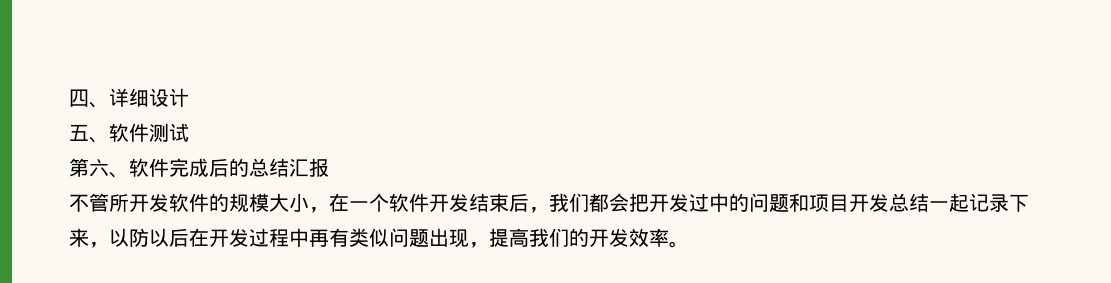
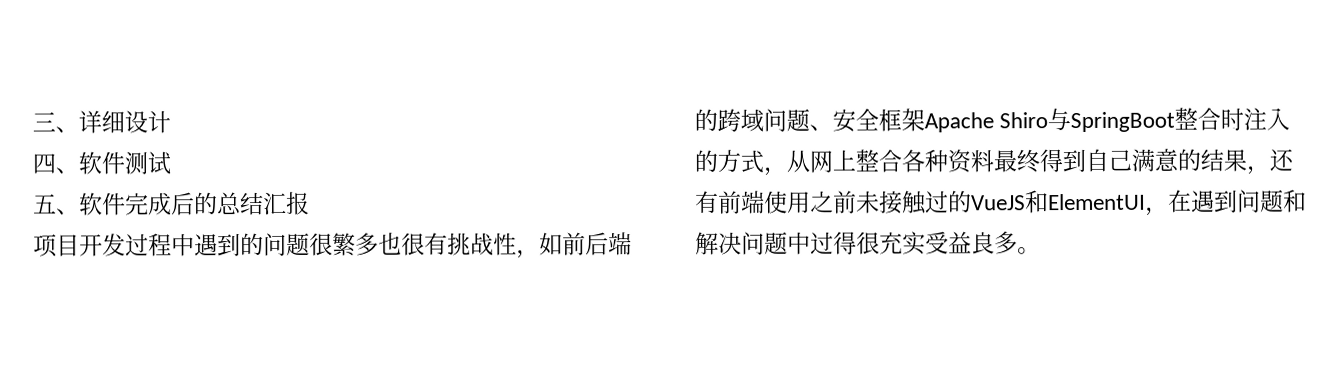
[69,89,89,107] 四 -> [32,111,56,132] 三
[69,124,89,141] 五 -> [32,153,56,174] 四
[69,158,109,177] 第六 -> [33,193,57,214] 五
[69,193,1029,213] [69,228,669,248] 不管所开发软件的规模大小，在一个软件开发结束后，我们都会把开发过中的问题和项目开发总结一起记录下来，以防以后在开发过程中再有类似问题出现，提高我们的开发效率 -> [33,232,632,259] [694,107,1291,133] [694,148,1294,176] [695,189,1307,216] [695,231,1018,256] 项目开发过程中遇到的问题很繁多也很有挑战性，如前后端的跨域问题、安全框架Apache Shiro与SpringBoot整合时注入的方式，从网上整合各种资料最终得到自己满意的结果，还有前端使用之前未接触过的VueJS和ElementUI，在遇到问题和解决问题中过得很充实受益良多

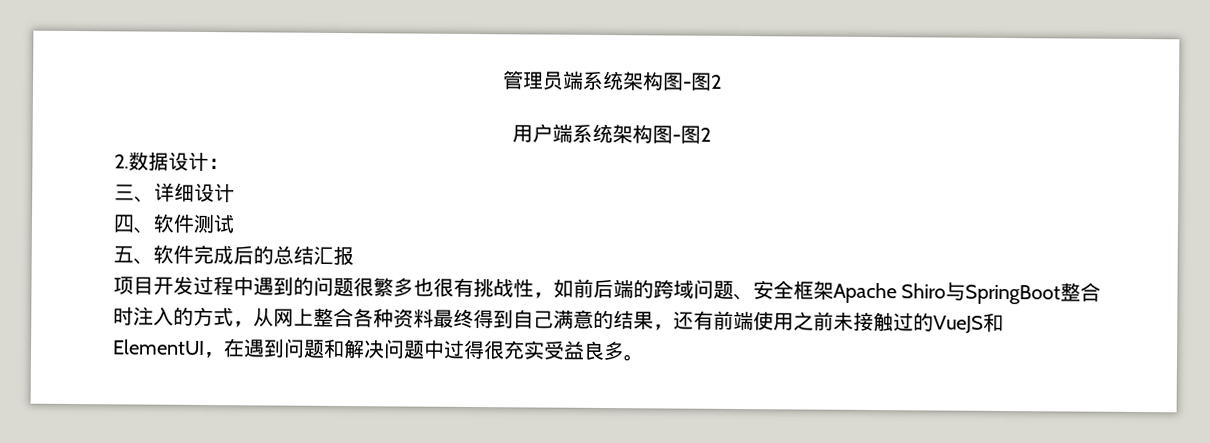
(32, 121) none -> [502,70,722,91] [512,123,711,144] [114,151,229,172] 管理员端系统架构图-图2 // 用户端系统架构图-图2 // 2.数据设计： //

